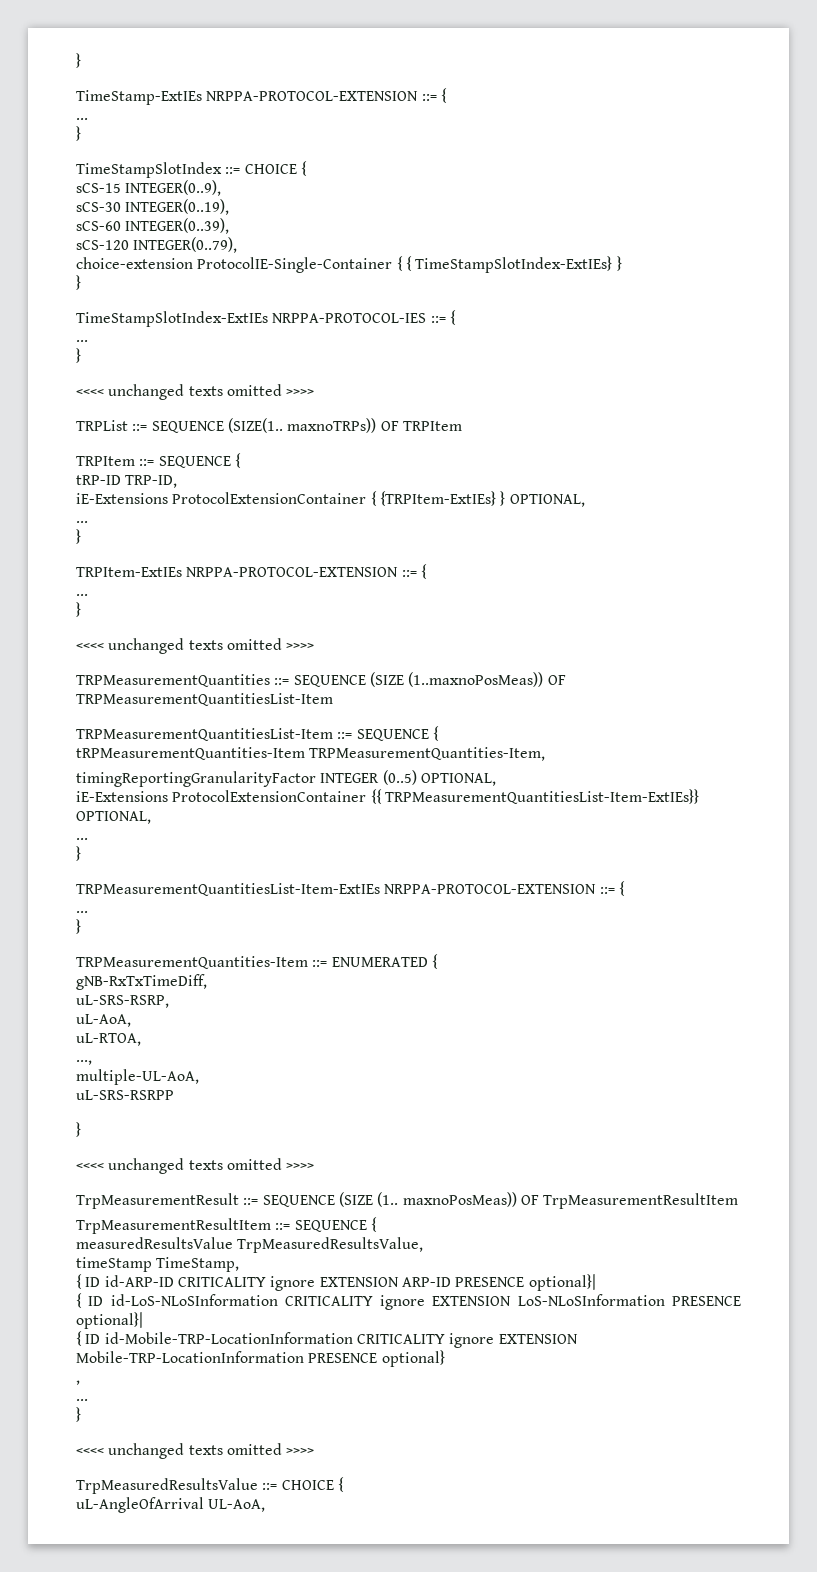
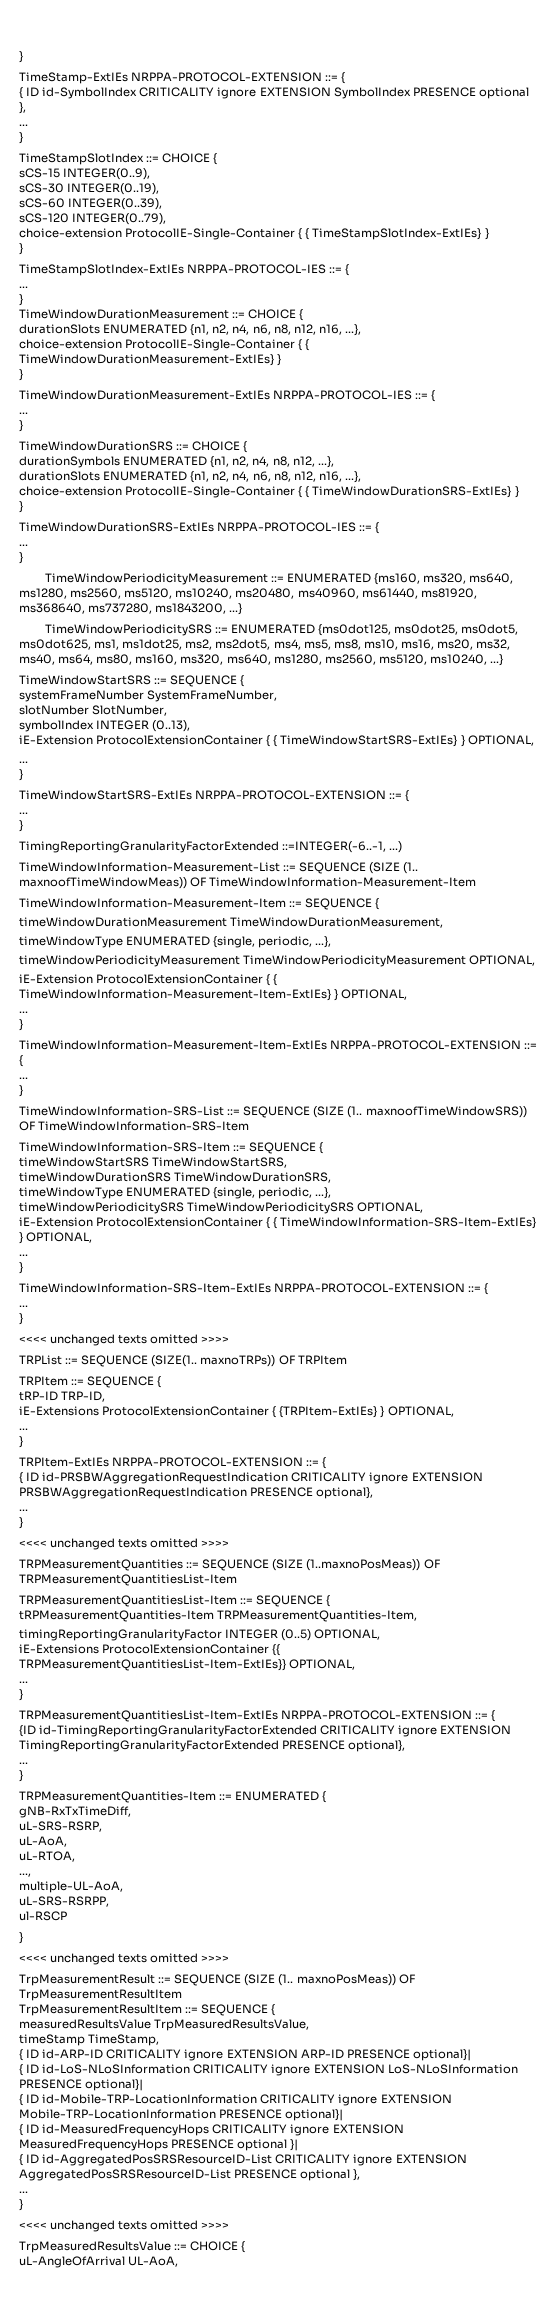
(447, 95) none -> [19,87,529,99] [19,102,26,114] // { ID id-SymbolIndex CRITICALITY ignore EXTENSION SymbolIndex PRESENCE optional },
(81, 355) none -> [19,309,304,321] [19,324,361,336] [19,339,310,351] [19,354,282,366] [19,369,23,381] [19,390,436,402] [19,412,28,414] [19,420,23,432] [19,441,248,453] [19,456,334,468] [19,471,361,483] [19,486,519,498] [19,501,23,513] [19,522,380,534] [19,544,28,546] [19,552,23,564] [44,573,514,585] [19,588,477,599] [19,603,243,615] [44,624,519,636] [19,639,511,650] [19,654,504,666] [19,675,245,687] [19,690,278,702] [19,705,168,716] [19,720,191,732] [19,735,534,747] [19,761,28,763] [19,769,23,781] [19,790,410,802] [19,812,28,814] [19,820,23,832] [19,841,403,853] [19,862,419,874] [19,877,477,889] [19,898,380,910] [19,917,444,928] [19,936,332,948] [19,955,536,967] [19,974,278,986] [19,989,408,1001] [19,1011,28,1013] [19,1019,23,1031] [19,1040,538,1050] [19,1055,23,1067] [19,1077,28,1079] [19,1085,23,1097] [19,1106,527,1118] [19,1121,250,1131] [19,1142,324,1154] [19,1157,288,1168] [19,1172,332,1183] [19,1187,332,1199] [19,1202,424,1214] [19,1217,537,1229] [19,1232,93,1244] [19,1254,28,1256] [19,1262,23,1274] [19,1283,489,1295] [19,1305,28,1307] [19,1313,23,1325] // TimeWindowDurationMeasurement ::= CHOICE { // durationSlots ENUMERATED {n1, n2, n4, n6, n8, n12, n16, ...}, // choice-extension ProtocolIE-Single-Container { { TimeWindowDurationMeasurement-ExtIEs} } // } // TimeWindowDurationMeasurement-ExtIEs NRPPA-PROTOCOL-IES ::= { // ... // } // TimeWindowDurationSRS ::= CHOICE { // durationSymbols ENUMERATED {n1, n2, n4, n8, n12, ...}, // durationSlots ENUMERATED {n1, n2, n4, n6, n8, n12, n16, ...}, // choice-extension ProtocolIE-Single-Container { { TimeWindowDurationSRS-ExtIEs} } // } // TimeWindowDurationSRS-ExtIEs NRPPA-PROTOCOL-IES ::= { // ... // } // TimeWindowPeriodicityMeasurement ::= ENUMERATED {ms160, ms320, ms640, ms1280, ms2560, ms5120, ms10240, ms20480, ms40960, ms61440, ms81920, ms368640, ms737280, ms1843200, ...} // TimeWindowPeriodicitySRS ::= ENUMERATED {ms0dot125, ms0dot25, ms0dot5, ms0dot625, ms1, ms1dot25, ms2, ms2dot5, ms4, ms5, ms8, ms10, ms16, ms20, ms32, ms40, ms64, ms80, ms160, ms320, ms640, ms1280, ms2560, ms5120, ms10240, ...} // TimeWindowStartSRS ::= SEQUENCE { // systemFrameNumber SystemFrameNumber, // slotNumber SlotNumber, // symbolIndex INTEGER (0..13), // iE-Extension ProtocolExtensionContainer { { TimeWindowStartSRS-ExtIEs} } OPTIONAL, // ... // } // TimeWindowStartSRS-ExtIEs NRPPA-PROTOCOL-EXTENSION ::= { // ... // } // TimingReportingGranularityFactorExtended ::=INTEGER(-6..-1, ...) // TimeWindowInformation-Measurement-List ::= SEQUENCE (SIZE (1.. maxnoofTimeWindowMeas)) OF TimeWindowInformation-Measurement-Item // TimeWindowInformation-Measurement-Item ::= SEQUENCE { // timeWindowDurationMeasurement TimeWindowDurationMeasurement, // timeWindowType ENUMERATED {single, periodic, ...}, // timeWindowPeriodicityMeasurement TimeWindowPeriodicityMeasurement OPTIONAL, // iE-Extension ProtocolExtensionContainer { { TimeWindowInformation-Measurement-Item-ExtIEs} } OPTIONAL, // ... // } // TimeWindowInformation-Measurement-Item-ExtIEs NRPPA-PROTOCOL-EXTENSION ::= { // ... // } // TimeWindowInformation-SRS-List ::= SEQUENCE (SIZE (1.. maxnoofTimeWindowSRS)) OF TimeWindowInformation-SRS-Item // TimeWindowInformation-SRS-Item ::= SEQUENCE { // timeWindowStartSRS TimeWindowStartSRS, // timeWindowDurationSRS TimeWindowDurationSRS, // timeWindowType ENUMERATED {single, periodic, ...}, // timeWindowPeriodicitySRS TimeWindowPeriodicitySRS OPTIONAL, // iE-Extension ProtocolExtensionContainer { { TimeWindowInformation-SRS-Item-ExtIEs} } OPTIONAL, // ... // } // TimeWindowInformation-SRS-Item-ExtIEs NRPPA-PROTOCOL-EXTENSION ::= { // ... // }
(427, 571) none -> [19,1472,483,1484] [19,1487,374,1499] // { ID id-PRSBWAggregationRequestIndication CRITICALITY ignore EXTENSION PRSBWAggregationRequestIndication PRESENCE optional},
(625, 888) none -> [19,1725,512,1737] [19,1740,406,1752] // {ID id-TimingReportingGranularityFactorExtended CRITICALITY ignore EXTENSION TimingReportingGranularityFactorExtended PRESENCE optional},
[76,1090,174,1100] uL-SRS-RSRPP -> [19,1896,109,1907] [19,1911,67,1921] uL-SRS-RSRPP, // ul-RSCP
[381,1350,445,1367] [76,1380,80,1385] optional} // , -> [285,2109,344,2121] [19,2124,404,2136] [19,2139,299,2151] [19,2154,467,2166] [19,2169,361,2181] optional}| // { ID id-MeasuredFrequencyHops CRITICALITY ignore EXTENSION MeasuredFrequencyHops PRESENCE optional }| // { ID id-AggregatedPosSRSResourceID-List CRITICALITY ignore EXTENSION AggregatedPosSRSResourceID-List PRESENCE optional },

